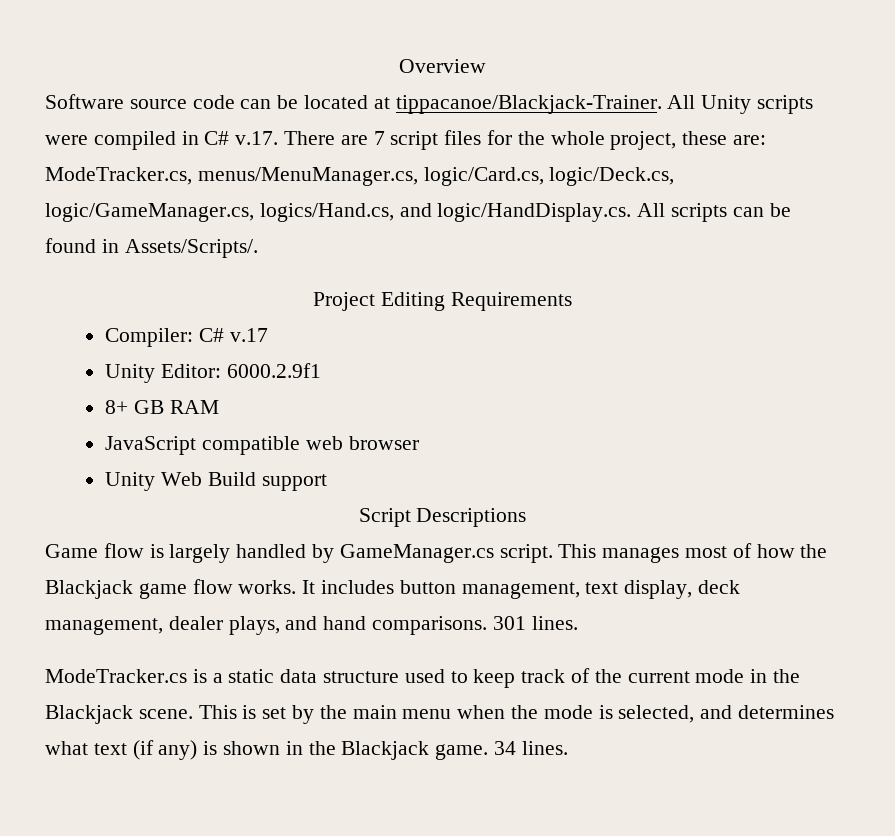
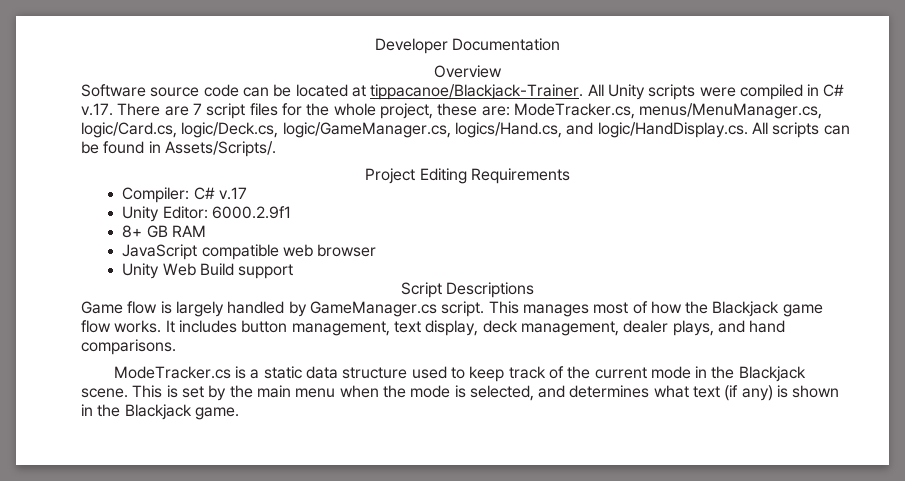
(399, 66) none -> [374,38,561,54] Developer Documentation //
[492,616,578,630] 301 lines. -> (176, 347) none
[494,741,568,755] 34 lines. -> (239, 413) none

